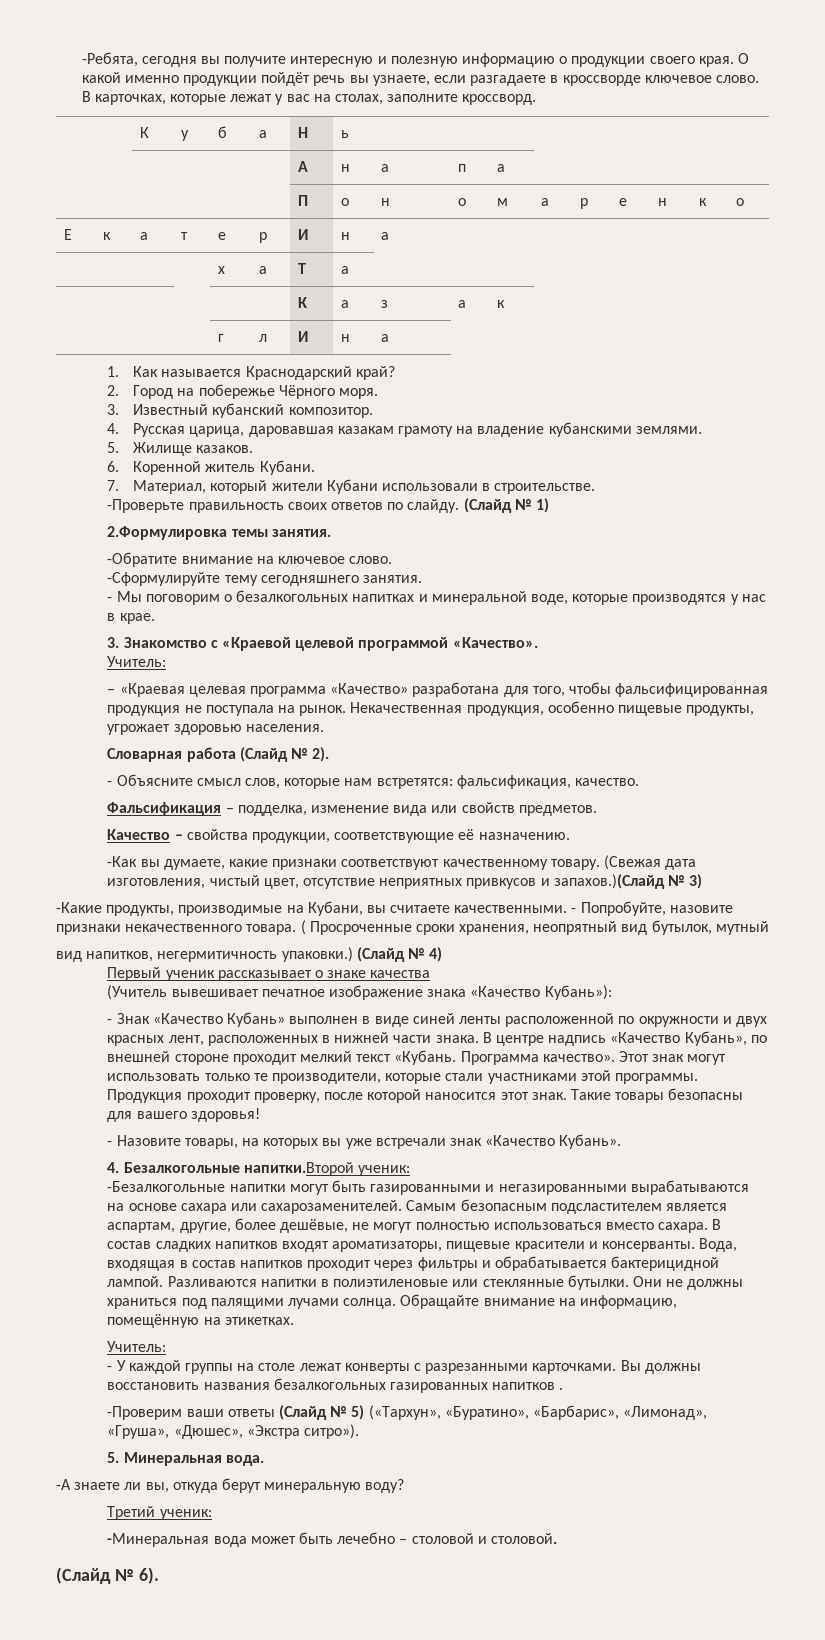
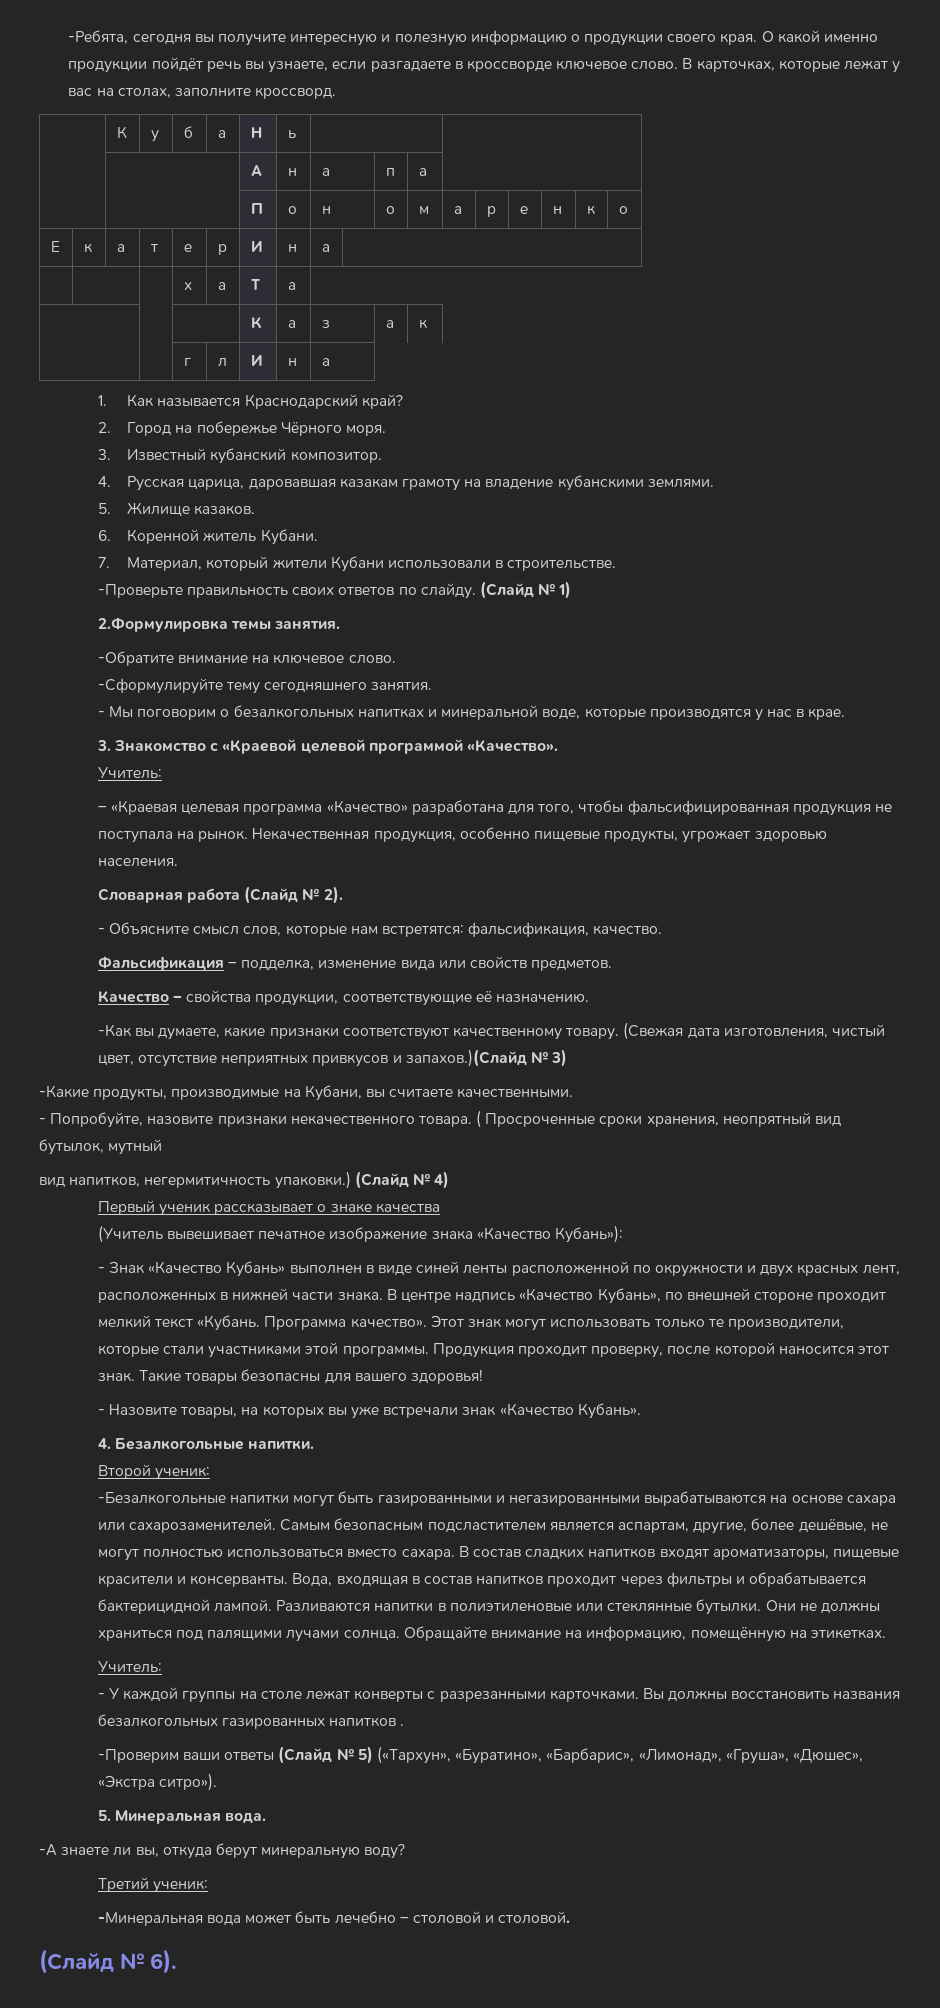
(568, 909) none -> (574, 1093) //
[243,1162,354,1176] напитки.Второй -> [248,1440,315,1450] [97,1464,151,1479] напитки. // Второй

